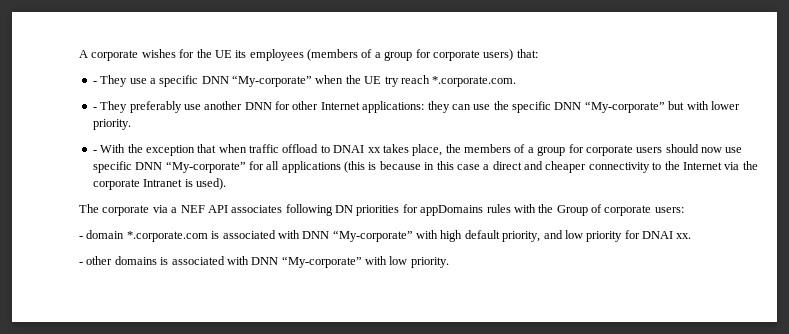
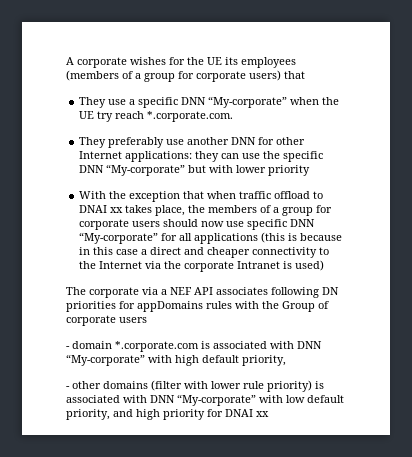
[516,49,538,58] [92,81,97,84] that: // - -> [284,71,306,79] that //
[92,107,97,110] - -> (233, 116) none
[92,119,131,130] [92,150,97,153] priority. // - -> [267,165,310,176] priority //
[195,178,226,190] used). -> [294,260,324,271] used)
[654,207,684,213] users: -> [119,317,148,323] users
[543,230,692,242] [79,256,157,265] and low priority for DNAI xx. // - other domains -> [66,380,313,392] // - other domains (filter with lower rule priority)
[410,257,449,268] priority. -> [307,395,345,403] [66,409,270,420] default priority, and high priority for DNAI xx

